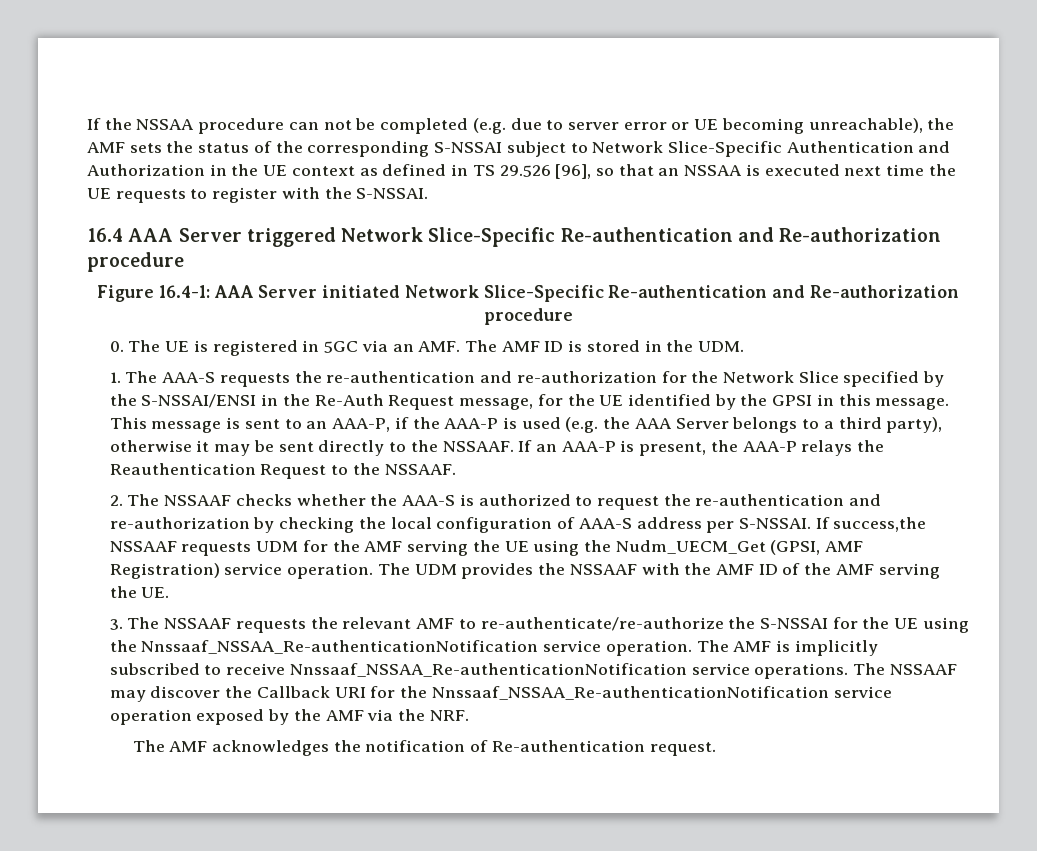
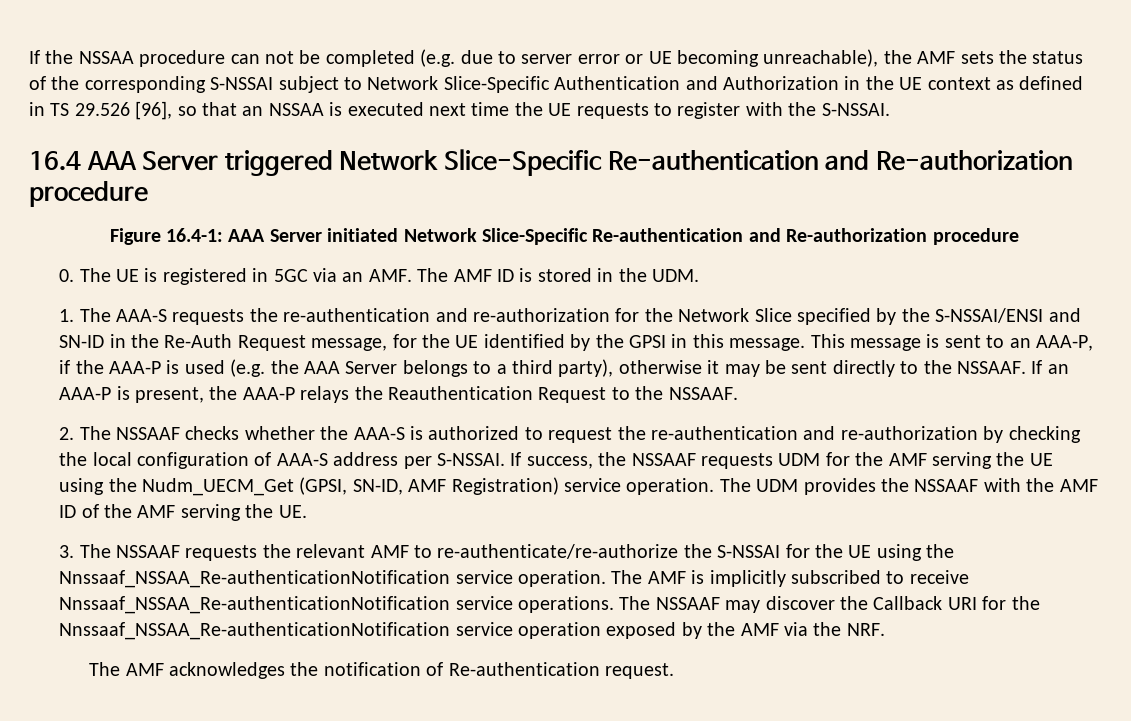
(257, 401) none -> [1048,308,1081,322] [59,335,105,348] and SN-ID
[833,517,927,532] success,the -> [526,452,627,469] success, the
(821, 547) none -> [352,479,403,495] SN-ID,

